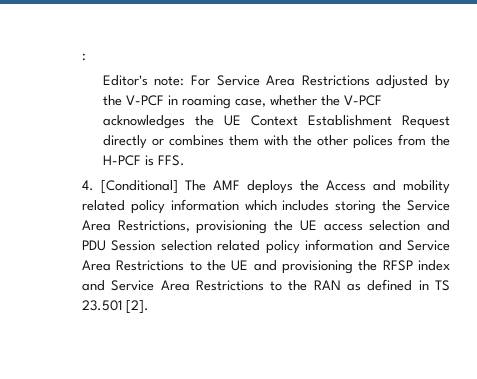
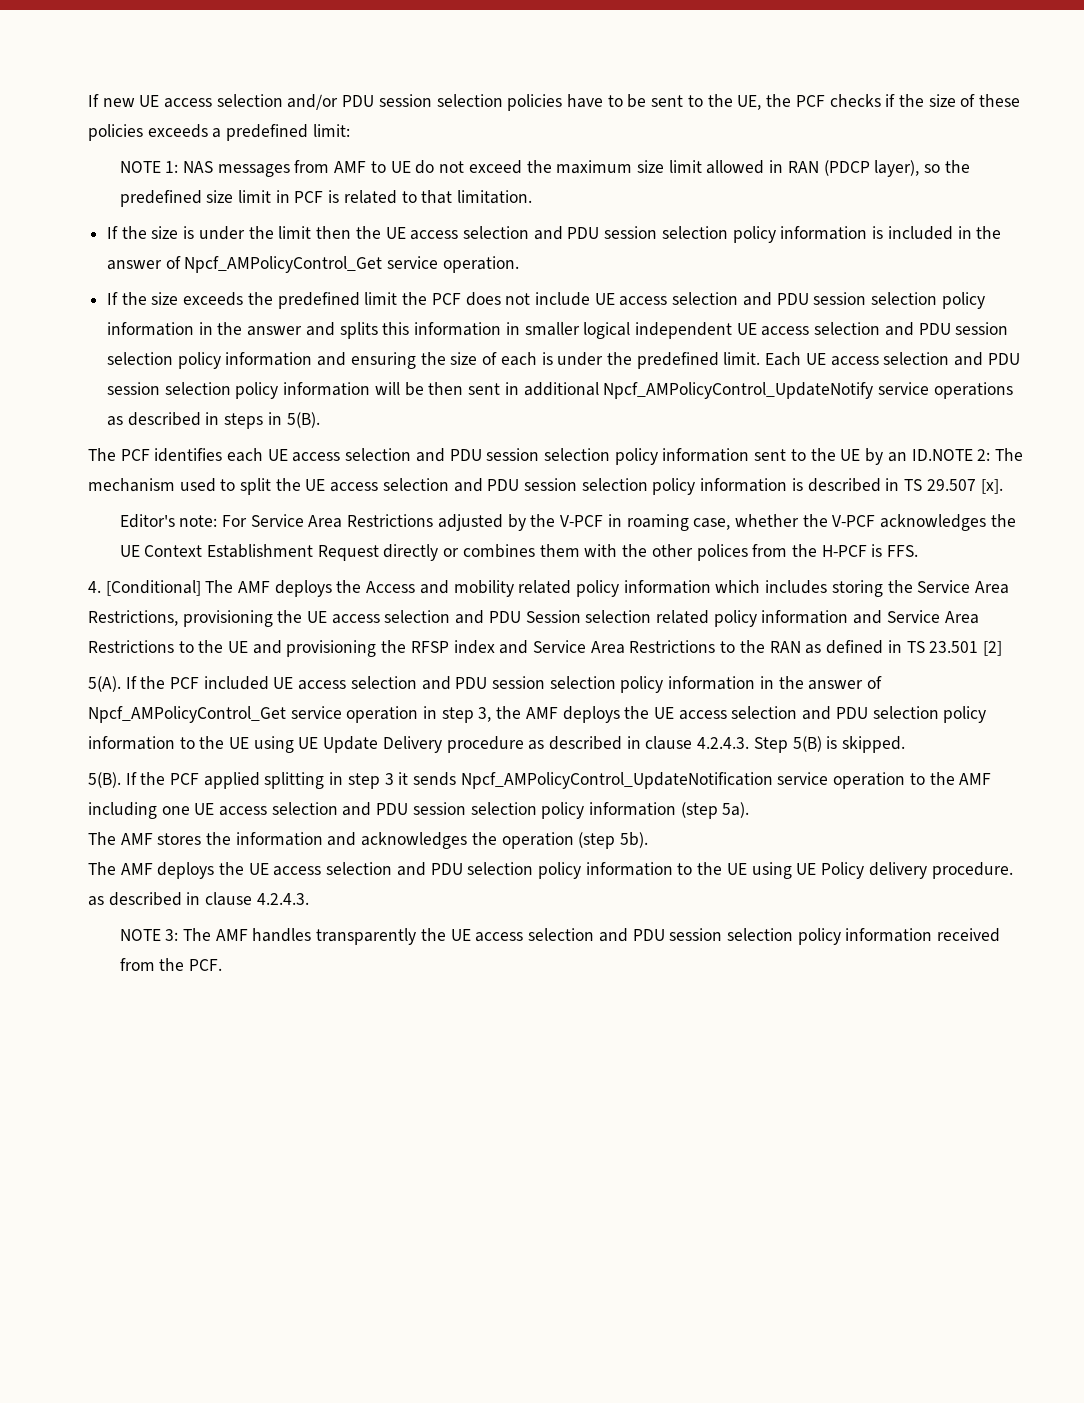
[81,53,86,61] : -> [87,94,1021,111] [87,124,350,141] [119,160,970,177] [119,190,533,207] [107,226,1002,243] [107,256,519,273] [107,292,985,309] [107,322,1009,339] [107,352,1020,369] [107,382,1013,399] [107,412,320,429] [87,448,1024,465] [87,478,1003,495] If new UE access selection and/or PDU session selection policies have to be sent to the UE, the PCF checks if the size of these policies exceeds a predefined limit: // NOTE 1: NAS messages from AMF to UE do not exceed the maximum size limit allowed in RAN (PDCP layer), so the predefined size limit in PCF is related to that limitation. // If the size is under the limit then the UE access selection and PDU session selection policy information is included in the answer of Npcf_AMPolicyControl_Get service operation. // If the size exceeds the predefined limit the PCF does not include UE access selection and PDU session selection policy information in the answer and splits this information in smaller logical independent UE access selection and PDU session selection policy information and ensuring the size of each is under the predefined limit. Each UE access selection and PDU session selection policy information will be then sent in additional Npcf_AMPolicyControl_UpdateNotify service operations as described in steps in 5(B). // The PCF identifies each UE access selection and PDU session selection policy information sent to the UE by an ID.NOTE 2: The mechanism used to split the UE access selection and PDU session selection policy information is described in TS 29.507 [x].
[125,300,149,314] [2]. -> [983,641,1003,656] [87,676,883,693] [87,706,987,723] [87,736,906,753] [87,772,992,789] [87,802,750,819] [87,832,649,849] [87,862,1013,879] [87,892,309,906] [119,928,1001,945] [119,958,223,971] [2] // 5(A). If the PCF included UE access selection and PDU session selection policy information in the answer of Npcf_AMPolicyControl_Get service operation in step 3, the AMF deploys the UE access selection and PDU selection policy information to the UE using UE Update Delivery procedure as described in clause 4.2.4.3. Step 5(B) is skipped. // 5(B). If the PCF applied splitting in step 3 it sends Npcf_AMPolicyControl_UpdateNotification service operation to the AMF including one UE access selection and PDU session selection policy information (step 5a). // The AMF stores the information and acknowledges the operation (step 5b). // The AMF deploys the UE access selection and PDU selection policy information to the UE using UE Policy delivery procedure. as described in clause 4.2.4.3. // NOTE 3: The AMF handles transparently the UE access selection and PDU session selection policy information received from the PCF.

